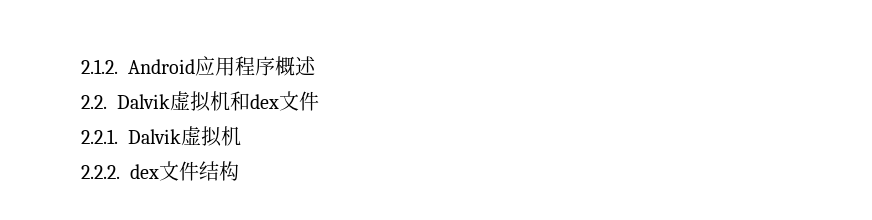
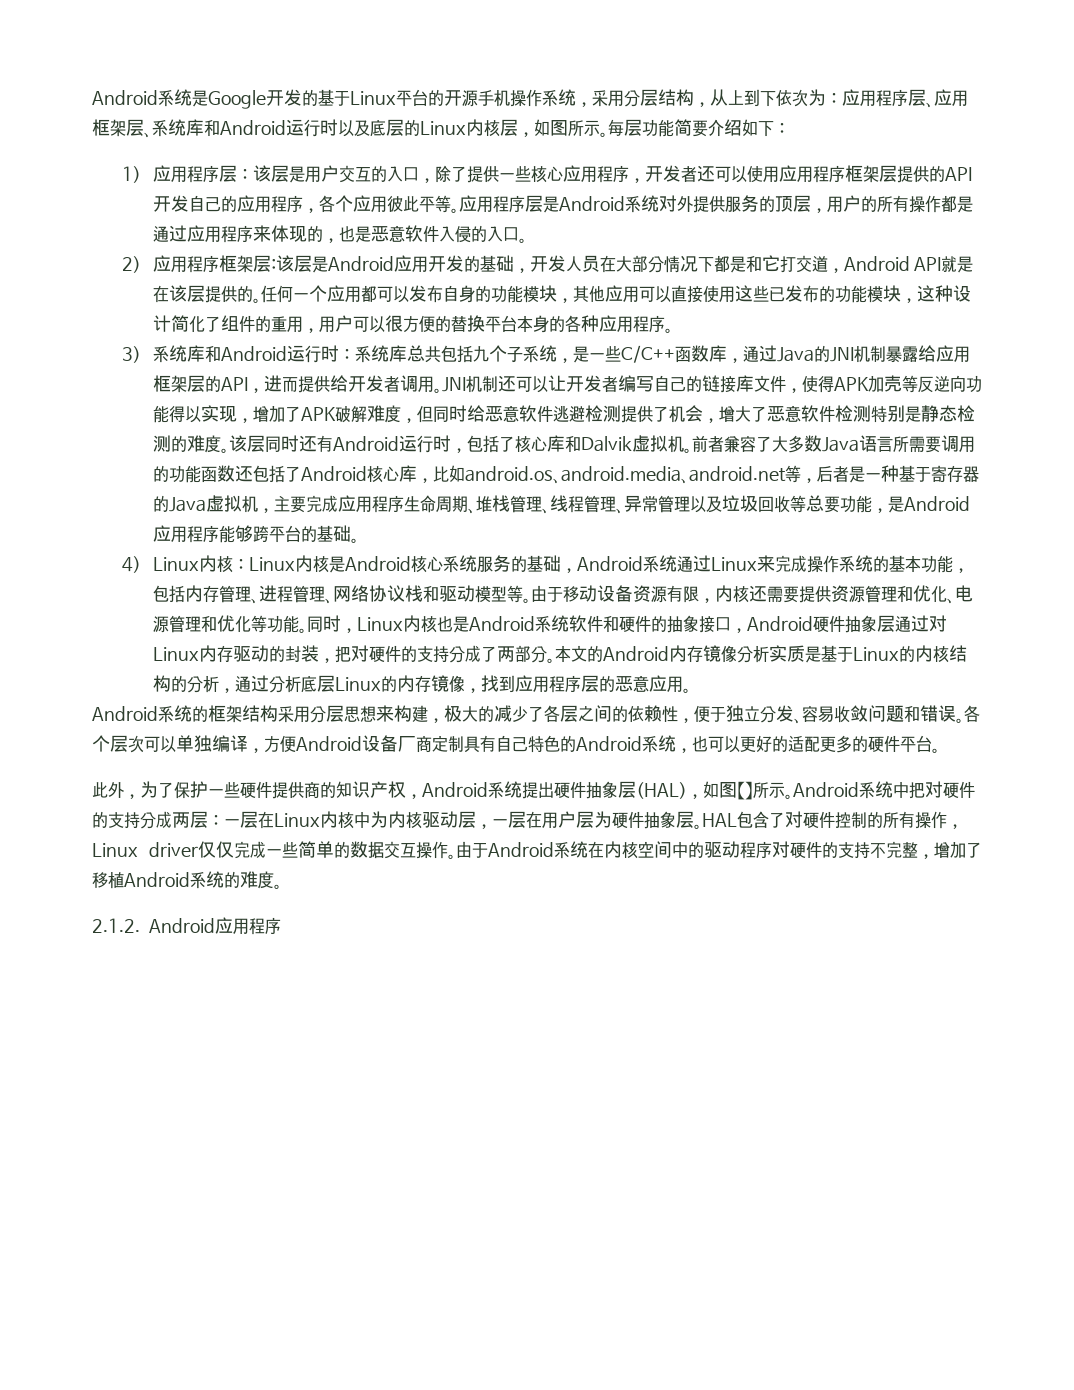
[81,56,316,76] [81,91,319,112] [81,126,241,147] [81,161,239,181] 2.1.2. Android应用程序概述 // 2.2. Dalvik虚拟机和dex文件 // 2.2.1. Dalvik虚拟机 // 2.2.2. dex文件结构 -> [92,89,968,109] [92,119,790,138] [122,165,972,183] [152,195,973,213] [152,225,527,243] [122,255,974,273] [152,285,971,303] [152,315,673,333] [122,345,970,363] [152,375,982,393] [152,405,975,423] [152,435,975,453] [152,465,979,484] [152,495,970,514] [152,525,359,543] [122,555,969,573] [152,585,973,604] [152,615,947,633] [152,645,967,663] [152,675,691,693] [92,705,980,724] [92,735,940,753] [92,781,975,800] [92,811,963,829] [92,841,982,859] [92,871,282,889] [92,917,281,935] Android系统是Google开发的基于Linux平台的开源手机操作系统，采用分层结构，从上到下依次为：应用程序层、应用框架层、系统库和Android运行时以及底层的Linux内核层，如图所示。每层功能简要介绍如下： // 1)应用程序层：该层是用户交互的入口，除了提供一些核心应用程序，开发者还可以使用应用程序框架层提供的API开发自己的应用程序，各个应用彼此平等。应用程序层是Android系统对外提供服务的顶层，用户的所有操作都是通过应用程序来体现的，也是恶意软件入侵的入口。 // 2)应用程序框架层:该层是Android应用开发的基础，开发人员在大部分情况下都是和它打交道，Android API就是在该层提供的。任何一个应用都可以发布自身的功能模块，其他应用可以直接使用这些已发布的功能模块，这种设计简化了组件的重用，用户可以很方便的替换平台本身的各种应用程序。 // 3)系统库和Android运行时：系统库总共包括九个子系统，是一些C/C++函数库，通过Java的JNI机制暴露给应用框架层的API，进而提供给开发者调用。JNI机制还可以让开发者编写自己的链接库文件，使得APK加壳等反逆向功能得以实现，增加了APK破解难度，但同时给恶意软件逃避检测提供了机会，增大了恶意软件检测特别是静态检测的难度。该层同时还有Android运行时，包括了核心库和Dalvik虚拟机。前者兼容了大多数Java语言所需要调用的功能函数还包括了Android核心库，比如android.os、android.media、android.net等，后者是一种基于寄存器的Java虚拟机，主要完成应用程序生命周期、堆栈管理、线程管理、异常管理以及垃圾回收等总要功能，是Android应用程序能够跨平台的基础。 // 4) Linux内核：Linux内核是Android核心系统服务的基础，Android系统通过Linux来完成操作系统的基本功能，包括内存管理、进程管理、网络协议栈和驱动模型等。由于移动设备资源有限，内核还需要提供资源管理和优化、电源管理和优化等功能。同时，Linux内核也是Android系统软件和硬件的抽象接口，Android硬件抽象层通过对Linux内存驱动的封装，把对硬件的支持分成了两部分。本文的Android内存镜像分析实质是基于Linux的内核结构的分析，通过分析底层Linux的内存镜像，找到应用程序层的恶意应用。 // Android系统的框架结构采用分层思想来构建，极大的减少了各层之间的依赖性，便于独立分发、容易收敛问题和错误。各个层次可以单独编译，方便Android设备厂商定制具有自己特色的Android系统，也可以更好的适配更多的硬件平台。 // 此外，为了保护一些硬件提供商的知识产权，Android系统提出硬件抽象层(HAL)，如图【】所示。Android系统中把对硬件的支持分成两层：一层在Linux内核中为内核驱动层，一层在用户层为硬件抽象层。HAL包含了对硬件控制的所有操作，Linux driver仅仅完成一些简单的数据交互操作。由于Android系统在内核空间中的驱动程序对硬件的支持不完整，增加了移植Android系统的难度。 // 2.1.2. Android应用程序

